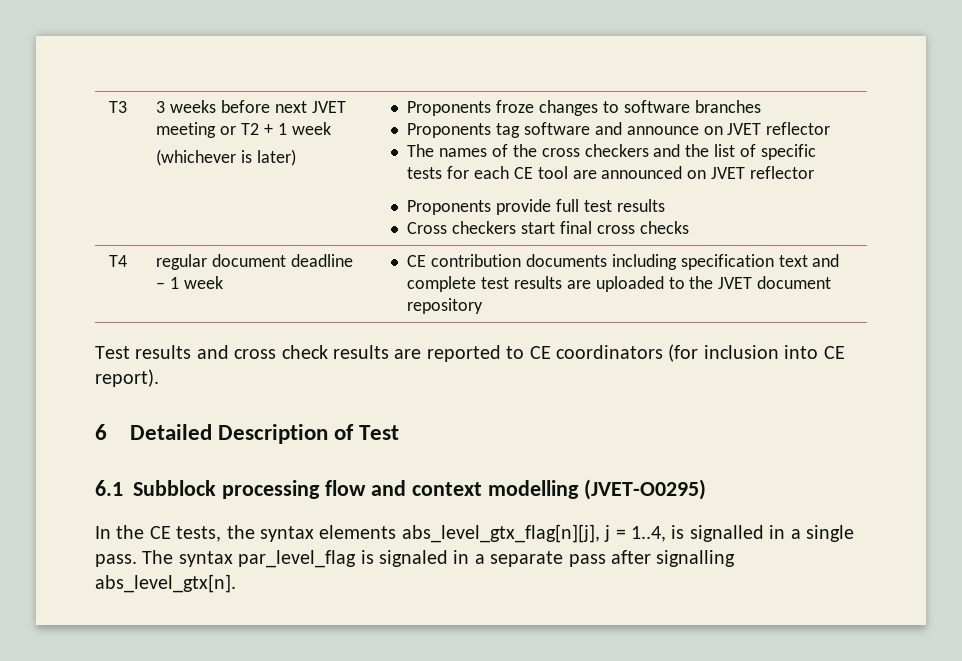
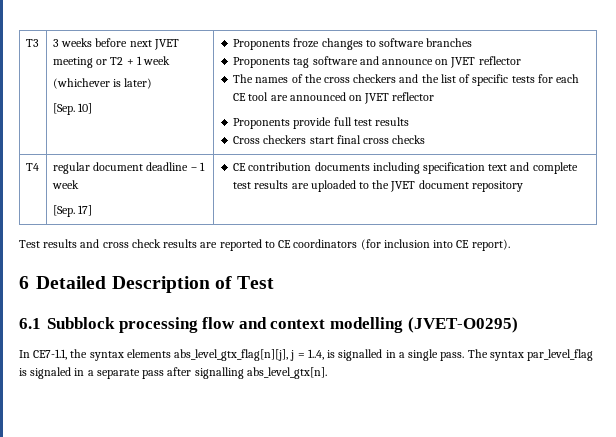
(297, 157) none -> [52,103,93,115] // [Sep. 10]
(224, 282) none -> [52,205,93,217] // [Sep. 17]
[116,525,222,542] the CE tests, -> [33,349,68,360] CE7-1.1,

